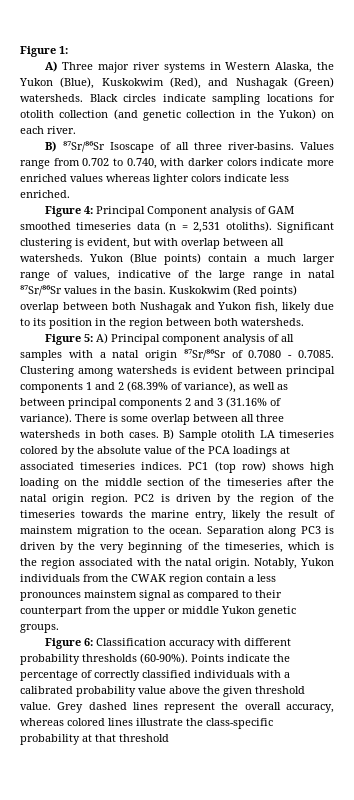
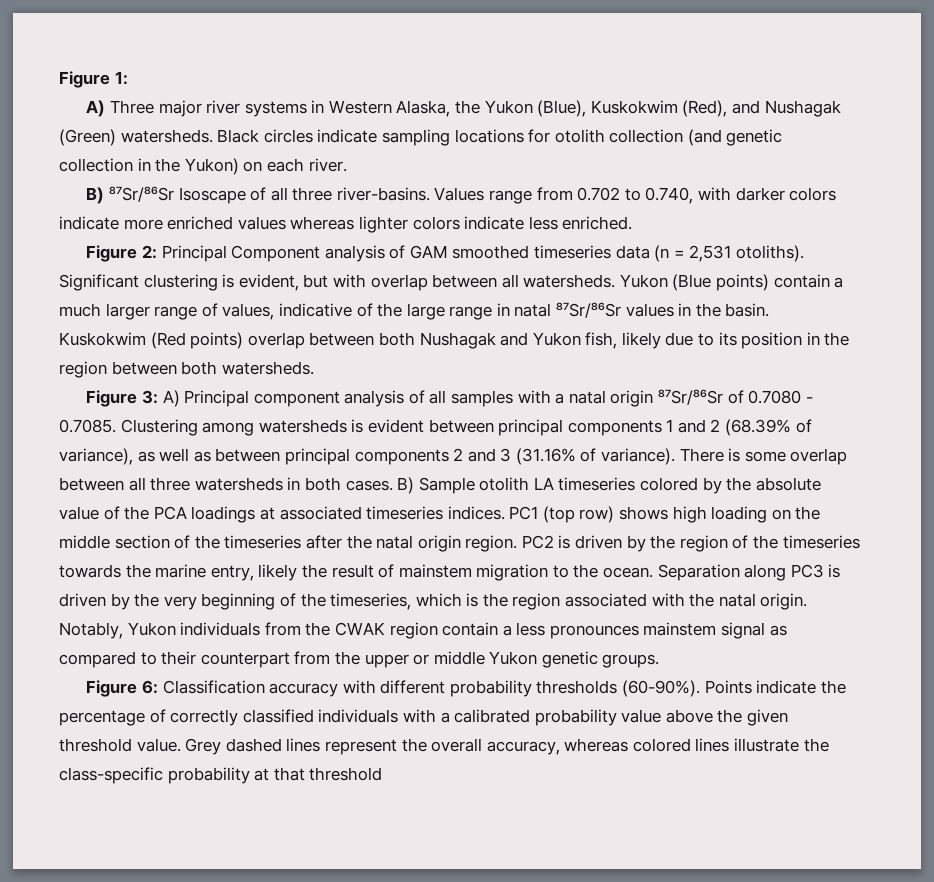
[84,206,94,214] 4: -> [141,245,157,259] 2:
[84,334,94,342] 5: -> [141,390,158,404] 3:

